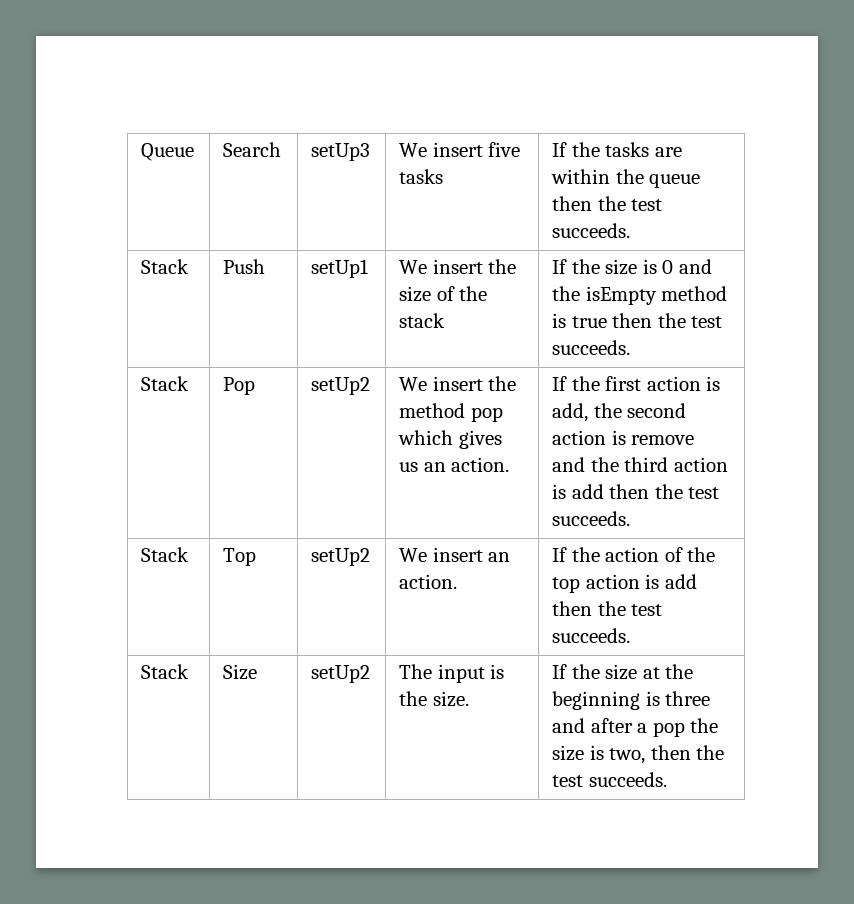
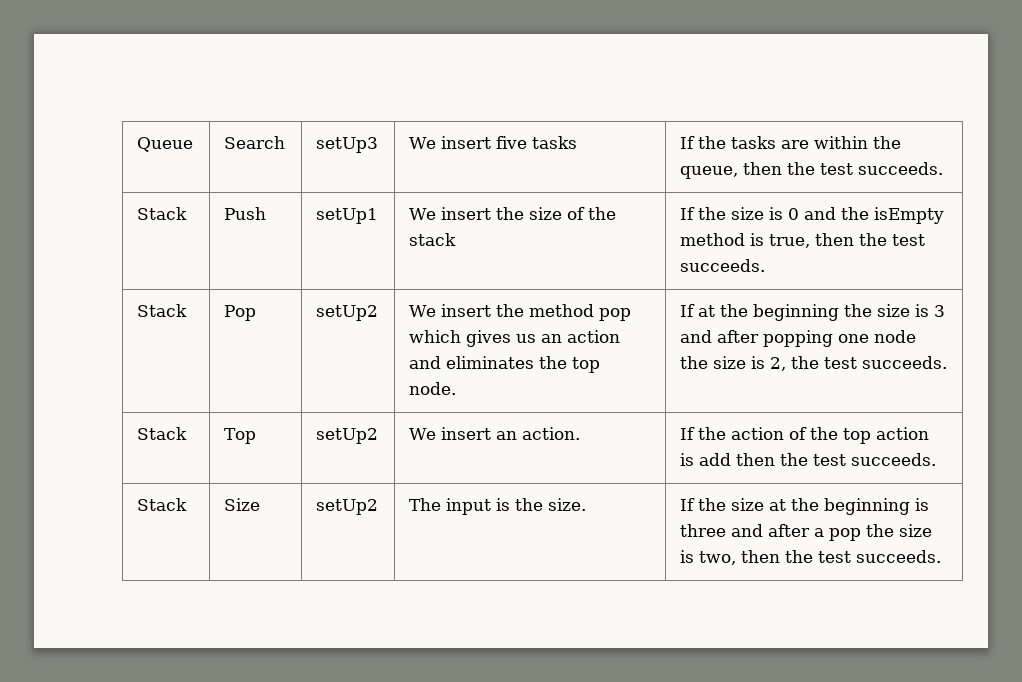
[649,174,701,188] queue -> [680,166,739,179] queue,
[571,316,607,328] true -> [769,234,811,248] true,
[451,457,510,472] [552,376,721,391] [552,403,687,422] [552,430,695,445] [552,457,728,472] [552,484,650,499] action. | If the first action is add, the second action is remove and the third action is add then -> [567,330,621,343] [409,356,601,373] [409,382,457,395] [680,304,946,321] [680,330,917,347] [680,356,787,371] action and eliminates the top node. | If at the beginning the size is 3 and after popping one node the size is 2,

